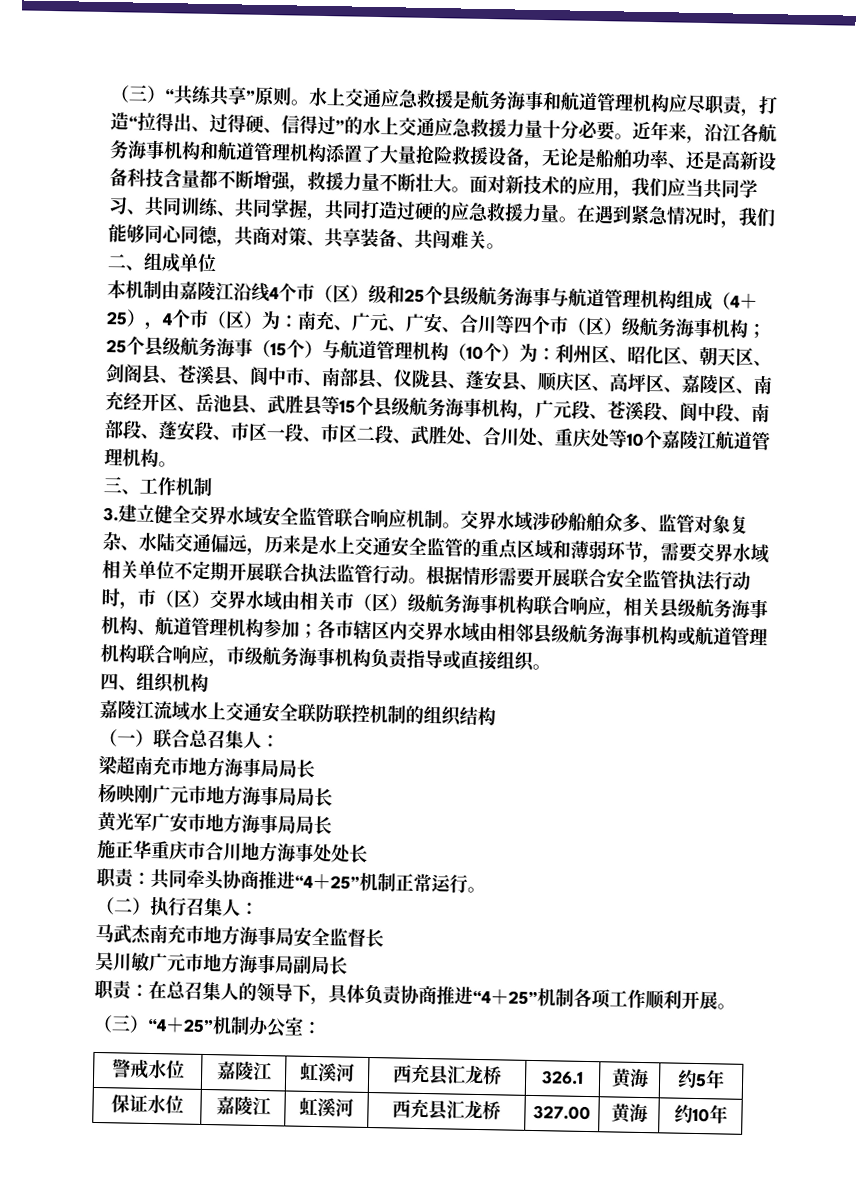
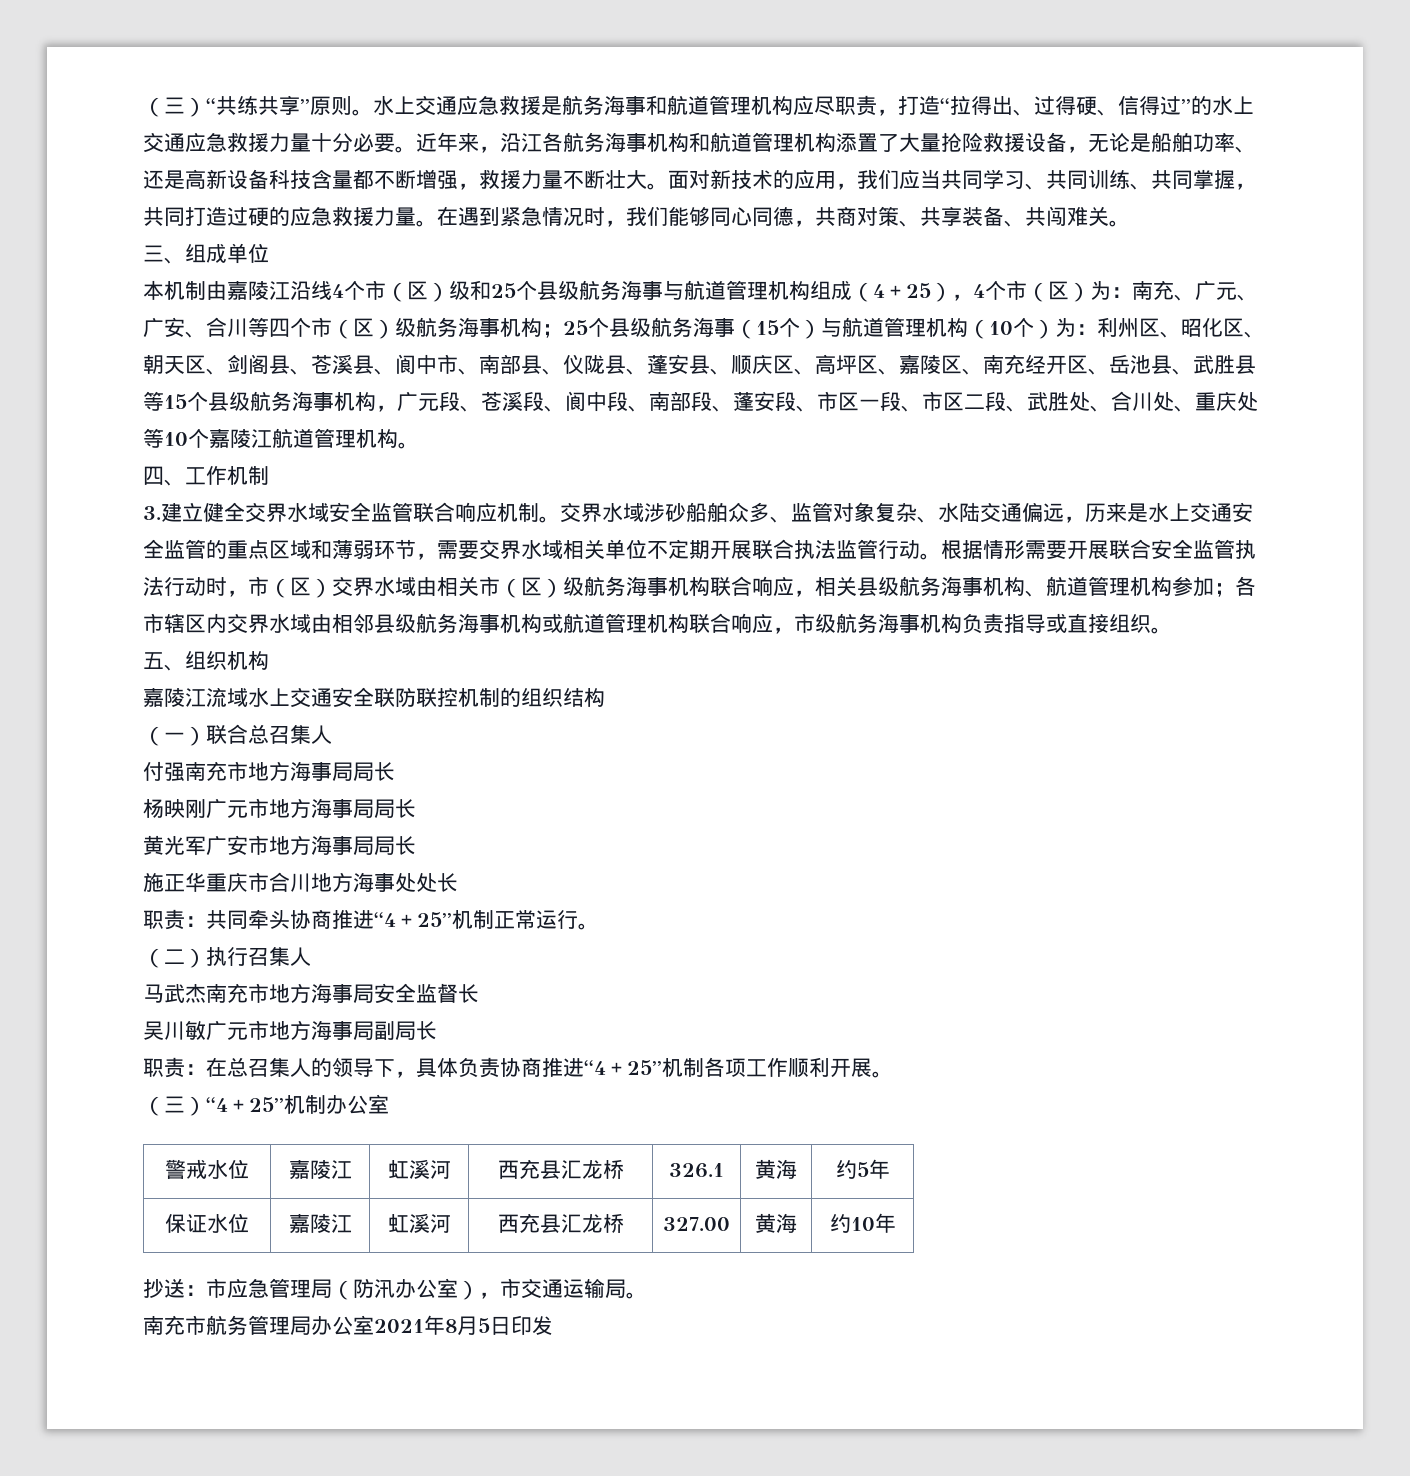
[107,254,127,269] 二 -> [143,245,164,262] 三
[103,476,123,493] 三 -> [143,466,164,485] 四
[100,673,119,691] 四 -> [143,652,164,669] 五
[261,734,280,748] [98,754,135,775] ： // 梁超 -> [143,761,185,781] // 付强
[240,902,259,915] ： -> (311, 956) none
[302,1021,322,1035] ： -> (389, 1104) none
(728, 1114) none -> [143,1278,647,1300] [143,1315,553,1335] // 抄送：市应急管理局（防汛办公室），市交通运输局。 // 南充市航务管理局办公室2021年8月5日印发

